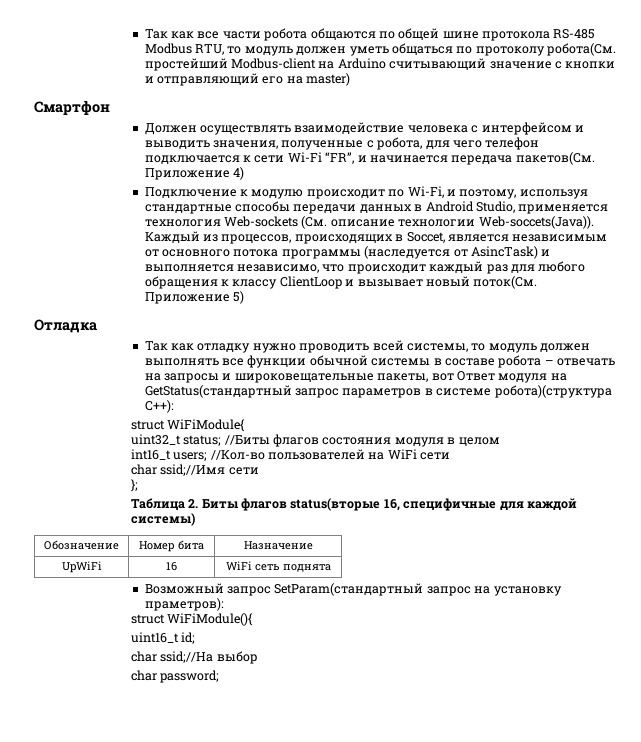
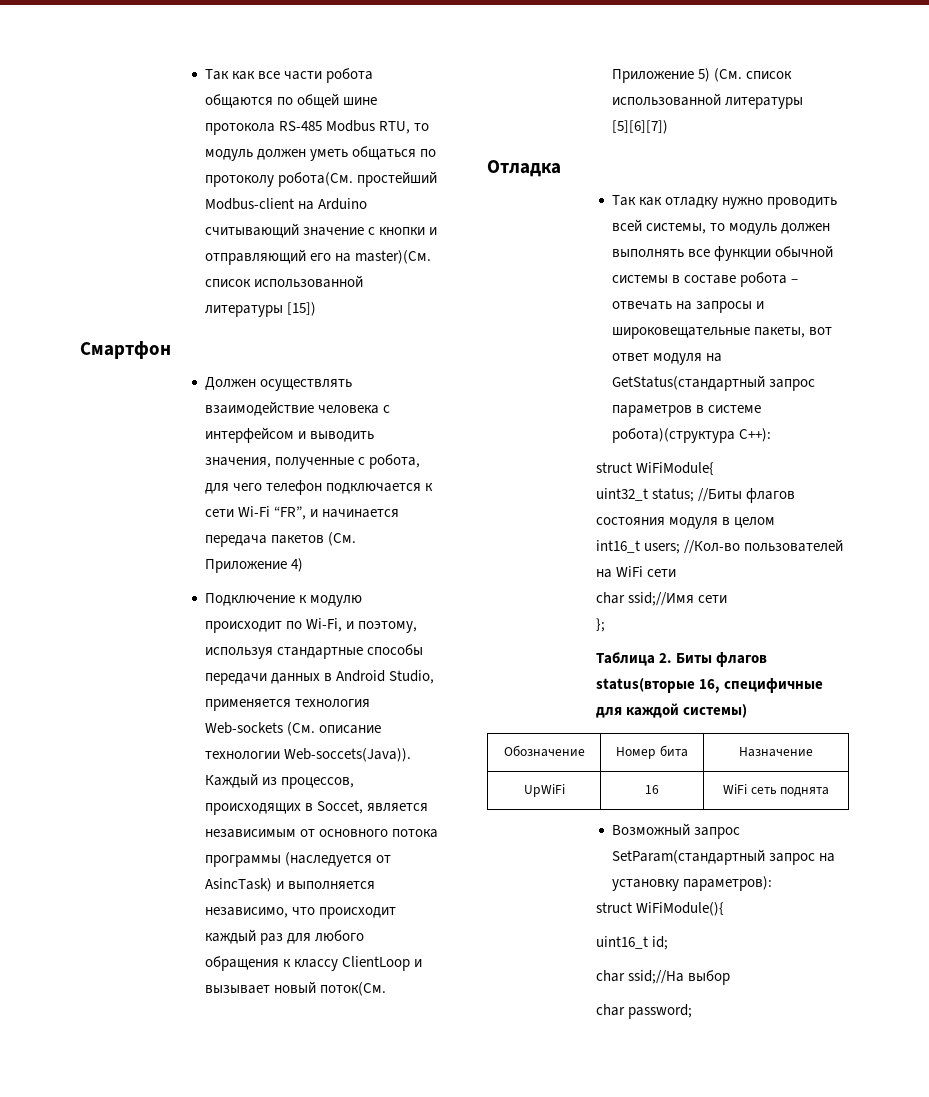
[306,73,351,86] master) -> [355,250,432,264] [205,275,364,288] [205,302,317,317] master)(См. список использованной литературы [15])
[515,152,595,165] пакетов(См. -> [271,532,357,546] пакетов (См.
(245, 297) none -> [714,68,793,82] [612,93,804,109] [612,120,669,134] (См. список использованной литературы [5][6][7])
[456,371,495,381] Ответ -> [612,353,650,361] ответ
[144,598,224,611] праметров): -> [683,876,773,891] параметров):

